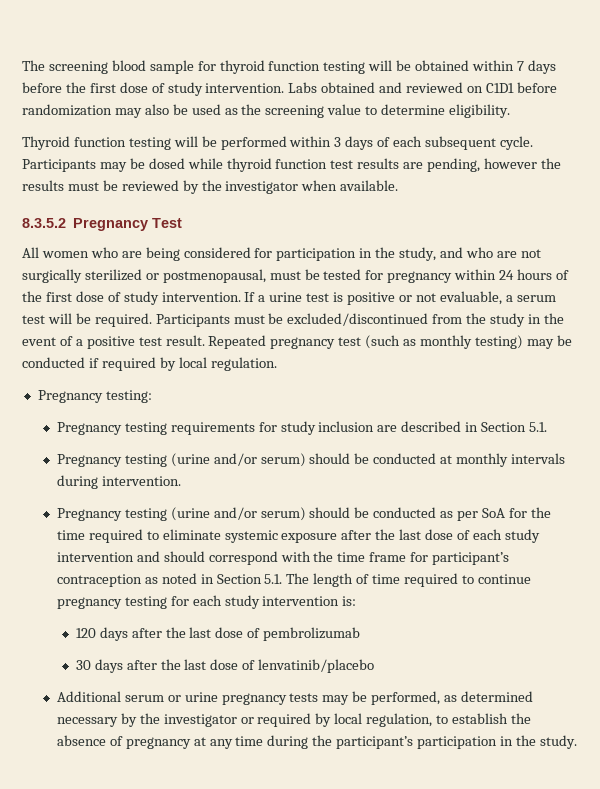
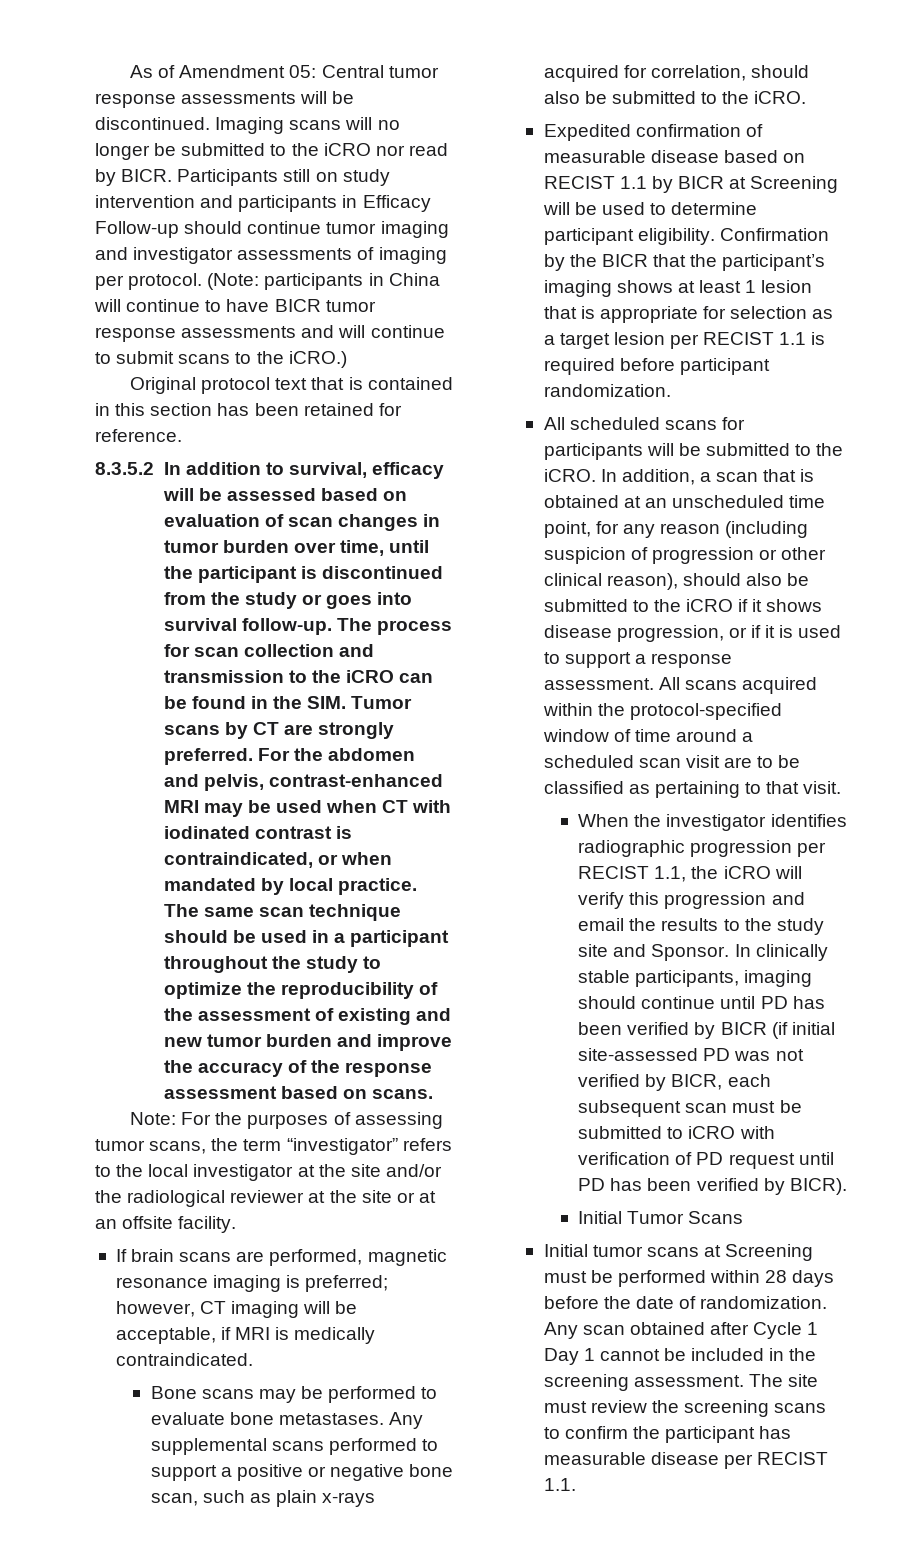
[22,60,556,74] [22,82,557,96] [22,104,511,118] [22,136,533,150] [22,158,561,172] [22,180,399,194] [22,218,183,231] [22,247,541,261] [22,269,569,283] [22,291,556,305] [22,313,564,327] [22,335,572,349] [22,357,277,371] [37,390,152,403] [56,421,548,435] [56,453,566,467] [56,475,181,489] [56,507,551,521] [56,529,540,543] [56,551,510,565] [56,573,531,587] [56,595,357,609] [75,627,361,641] [75,659,375,673] [56,691,534,705] [56,713,531,727] [56,735,577,749] The screening blood sample for thyroid function testing will be obtained within 7 days before the first dose of study intervention. Labs obtained and reviewed on C1D1 before randomization may also be used as the screening value to determine eligibility. // Thyroid function testing will be performed within 3 days of each subsequent cycle. Participants may be dosed while thyroid function test results are pending, however the results must be reviewed by the investigator when available. // 8.3.5.2 Pregnancy Test // All women who are being considered for participation in the study, and who are not surgically sterilized or postmenopausal, must be tested for pregnancy within 24 hours of the first dose of study intervention. If a urine test is positive or not evaluable, a serum test will be required. Participants must be excluded/discontinued from the study in the event of a positive test result. Repeated pregnancy test (such as monthly testing) may be conducted if required by local regulation. // Pregnancy testing: // Pregnancy testing requirements for study inclusion are described in Section 5.1. // Pregnancy testing (urine and/or serum) should be conducted at monthly intervals during intervention. // Pregnancy testing (urine and/or serum) should be conducted as per SoA for the time required to eliminate systemic exposure after the last dose of each study intervention and should correspond with the time frame for participant’s contraception as noted in Section 5.1. The length of time required to continue pregnancy testing for each study intervention is: // 120 days after the last dose of pembrolizumab // 30 days after the last dose of lenvatinib/placebo // Additional serum or urine pregnancy tests may be performed, as determined necessary by the investigator or required by local regulation, to establish the absence of pregnancy at any time during the participant’s participation in the study. -> [130,65,439,78] [95,91,355,108] [95,117,400,134] [95,143,448,160] [95,169,390,186] [95,195,431,212] [95,221,449,238] [95,247,447,264] [95,273,440,290] [94,299,376,312] [95,325,445,342] [95,351,347,368] [130,377,453,394] [95,403,402,416] [95,429,182,442] [95,462,445,479] [162,488,408,501] [163,514,441,531] [163,540,430,556] [163,566,443,583] [163,592,413,609] [163,618,452,635] [163,644,374,657] [163,670,434,683] [163,696,413,709] [163,722,395,739] [163,748,415,765] [163,774,443,791] [163,800,452,817] [163,826,352,839] [163,852,392,868] [163,878,417,895] [163,904,401,921] [163,930,450,947] [163,956,381,973] [163,982,438,999] [163,1008,452,1025] [163,1034,453,1051] [163,1060,433,1077] [163,1086,433,1099] [130,1112,443,1129] [95,1138,452,1155] [95,1164,442,1181] [95,1190,436,1207] [95,1216,237,1233] [115,1249,447,1266] [115,1275,389,1292] [115,1301,358,1318] [115,1327,376,1344] [115,1353,253,1366] [150,1386,438,1403] [150,1412,423,1429] [150,1438,438,1455] [150,1464,454,1481] [150,1490,376,1507] [543,65,809,82] [543,91,807,104] [543,124,763,141] [543,150,805,163] [543,176,839,193] [542,202,758,215] [543,228,829,245] [543,254,826,271] [543,280,813,297] [543,306,834,323] [543,332,826,349] [543,358,770,375] [543,384,671,397] [543,417,745,430] [543,443,844,460] [543,469,815,485] [543,495,826,508] [543,521,809,538] [543,547,827,564] [543,573,810,590] [543,599,823,612] [543,625,842,642] [543,652,732,668] [543,677,817,694] [542,703,782,720] [542,729,754,742] [543,755,801,768] [543,781,842,798] [578,814,847,831] [578,840,827,857] [578,866,802,882] [578,892,805,909] [578,918,824,935] [578,944,828,961] [578,970,813,987] [578,996,825,1009] [578,1022,835,1039] [578,1048,804,1061] [578,1074,771,1091] [578,1100,802,1117] [578,1126,775,1139] [578,1152,834,1169] [578,1178,847,1195] [578,1211,744,1224] [543,1244,814,1261] [543,1270,835,1287] [543,1296,828,1309] [543,1322,819,1339] [543,1348,817,1365] [543,1374,818,1391] [543,1400,827,1417] [543,1426,792,1443] [543,1452,828,1469] [543,1478,576,1491] As of Amendment 05: Central tumor response assessments will be discontinued. Imaging scans will no longer be submitted to the iCRO nor read by BICR. Participants still on study intervention and participants in Efficacy Follow-up should continue tumor imaging and investigator assessments of imaging per protocol. (Note: participants in China will continue to have BICR tumor response assessments and will continue to submit scans to the iCRO.) // Original protocol text that is contained in this section has been retained for reference. // 8.3.5.2 In addition to survival, efficacy will be assessed based on evaluation of scan changes in tumor burden over time, until the participant is discontinued from the study or goes into survival follow-up. The process for scan collection and transmission to the iCRO can be found in the SIM. Tumor scans by CT are strongly preferred. For the abdomen and pelvis, contrast-enhanced MRI may be used when CT with iodinated contrast is contraindicated, or when mandated by local practice. The same scan technique should be used in a participant throughout the study to optimize the reproducibility of the assessment of existing and new tumor burden and improve the accuracy of the response assessment based on scans. // Note: For the purposes of assessing tumor scans, the term “investigator” refers to the local investigator at the site and/or the radiological reviewer at the site or at an offsite facility. // If brain scans are performed, magnetic resonance imaging is preferred; however, CT imaging will be acceptable, if MRI is medically contraindicated. // Bone scans may be performed to evaluate bone metastases. Any supplemental scans performed to support a positive or negative bone scan, such as plain x-rays acquired for correlation, should also be submitted to the iCRO. // Expedited confirmation of measurable disease based on RECIST 1.1 by BICR at Screening will be used to determine participant eligibility. Confirmation by the BICR that the participant’s imaging shows at least 1 lesion that is appropriate for selection as a target lesion per RECIST 1.1 is required before participant randomization. // All scheduled scans for participants will be submitted to the iCRO. In addition, a scan that is obtained at an unscheduled time point, for any reason (including suspicion of progression or other clinical reason), should also be submitted to the iCRO if it shows disease progression, or if it is used to support a response assessment. All scans acquired within the protocol-specified window of time around a scheduled scan visit are to be classified as pertaining to that visit. // When the investigator identifies radiographic progression per RECIST 1.1, the iCRO will verify this progression and email the results to the study site and Sponsor. In clinically stable participants, imaging should continue until PD has been verified by BICR (if initial site-assessed PD was not verified by BICR, each subsequent scan must be submitted to iCRO with verification of PD request until PD has been verified by BICR). // Initial Tumor Scans // Initial tumor scans at Screening must be performed within 28 days before the date of randomization. Any scan obtained after Cycle 1 Day 1 cannot be included in the screening assessment. The site must review the screening scans to confirm the participant has measurable disease per RECIST 1.1.

